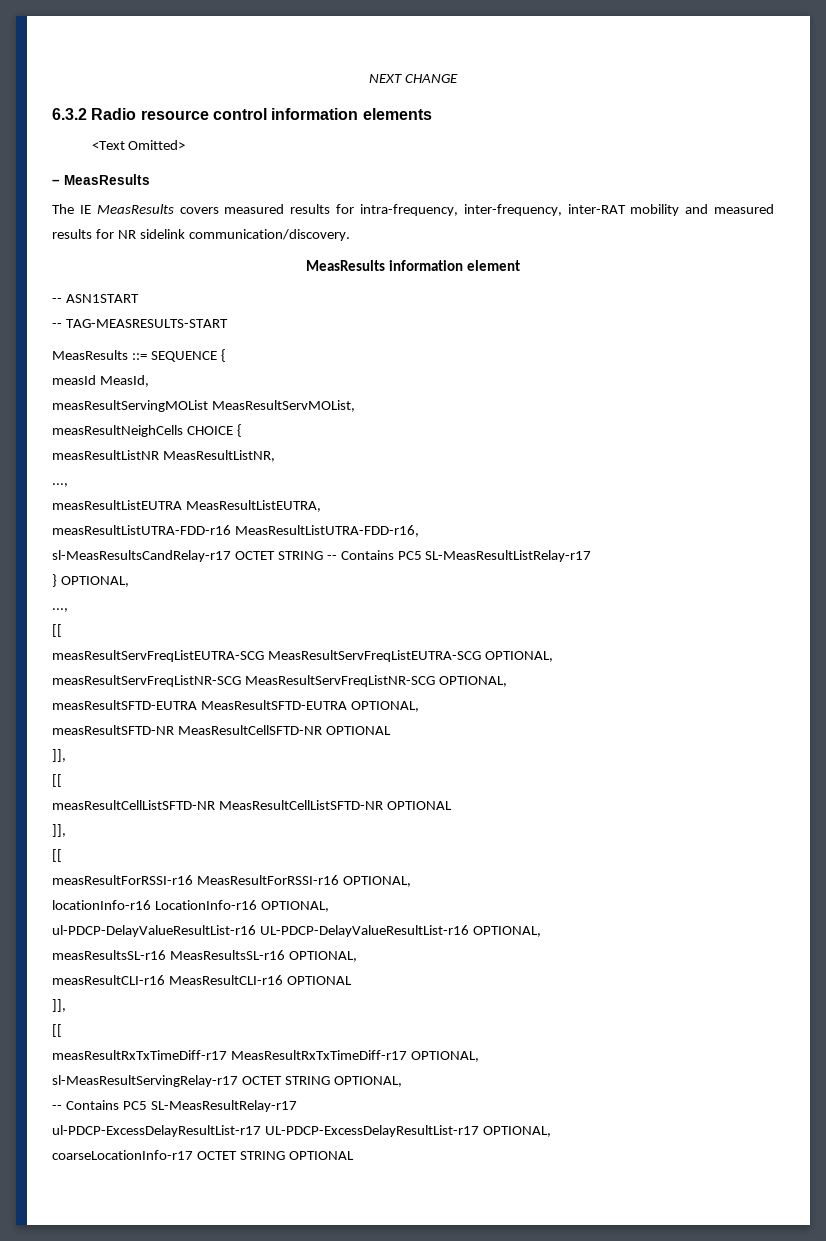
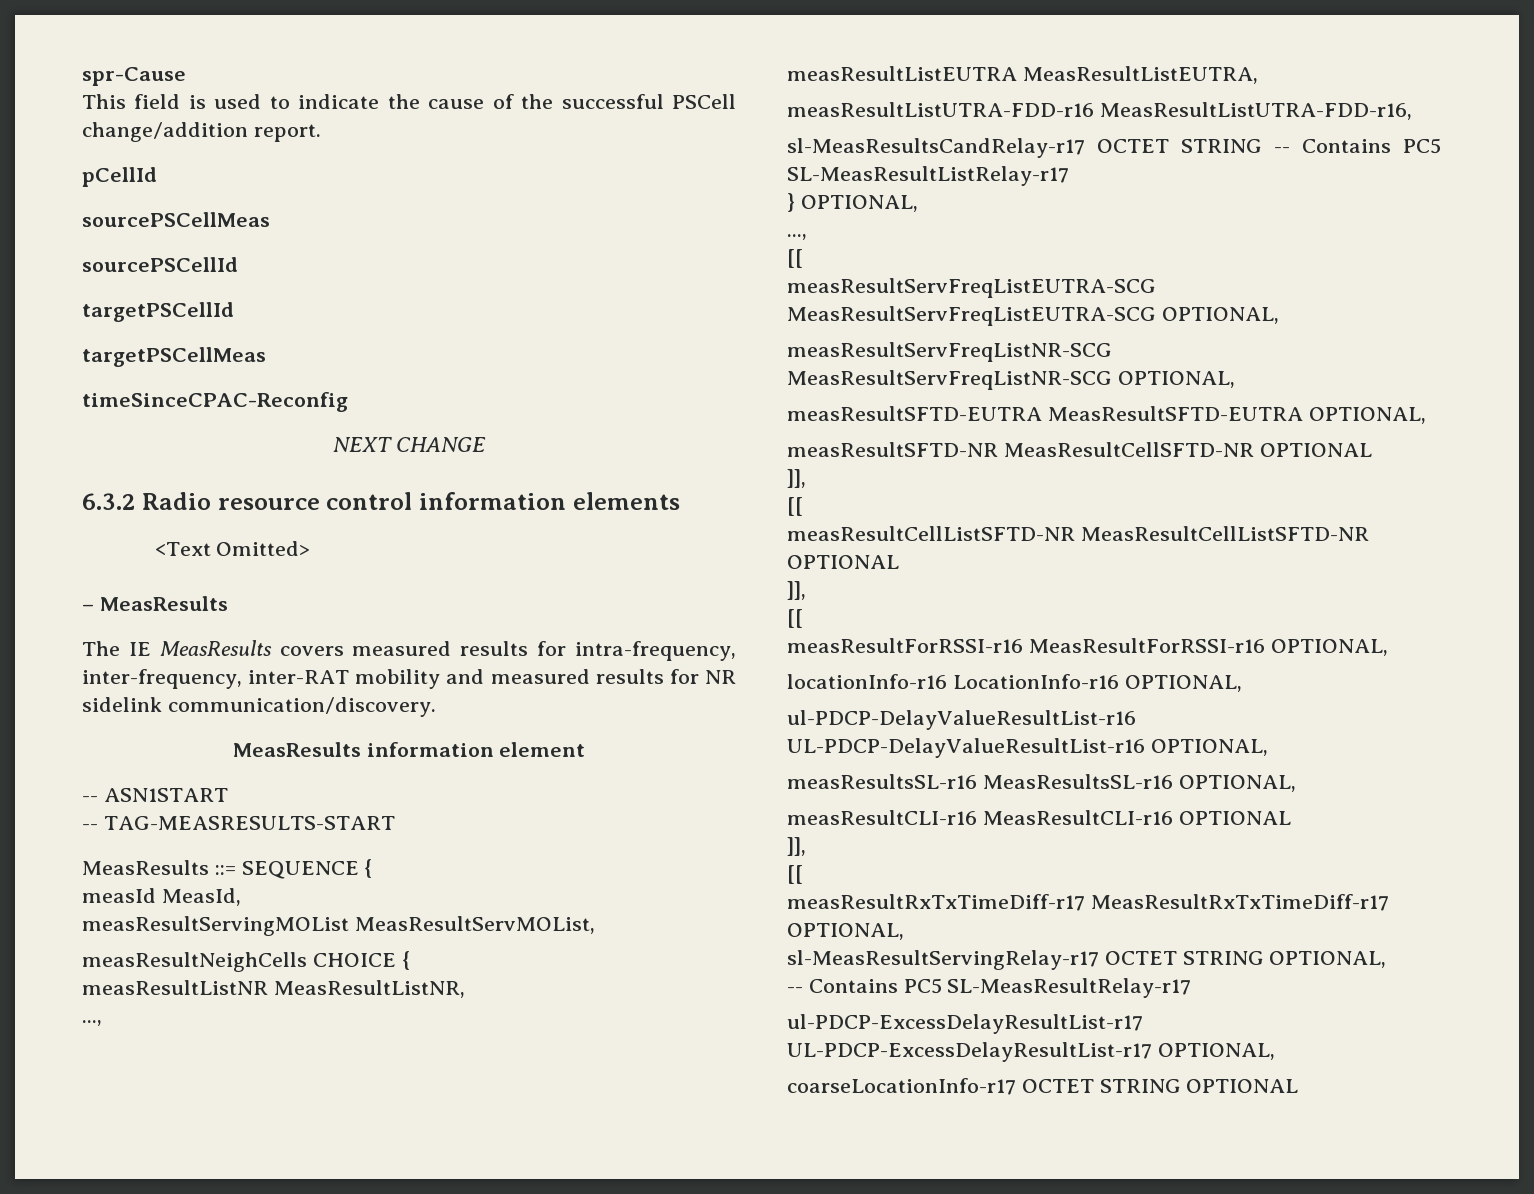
(369, 78) none -> [82,67,186,86] [82,94,736,109] [82,122,321,142] [82,167,157,187] [82,212,270,227] [82,257,238,272] [82,302,234,322] [82,347,266,367] [82,392,348,412] spr-Cause // This field is used to indicate the cause of the successful PSCell change/addition report. // pCellId // sourcePSCellMeas // sourcePSCellId // targetPSCellId // targetPSCellMeas // timeSinceCPAC-Reconfig //

